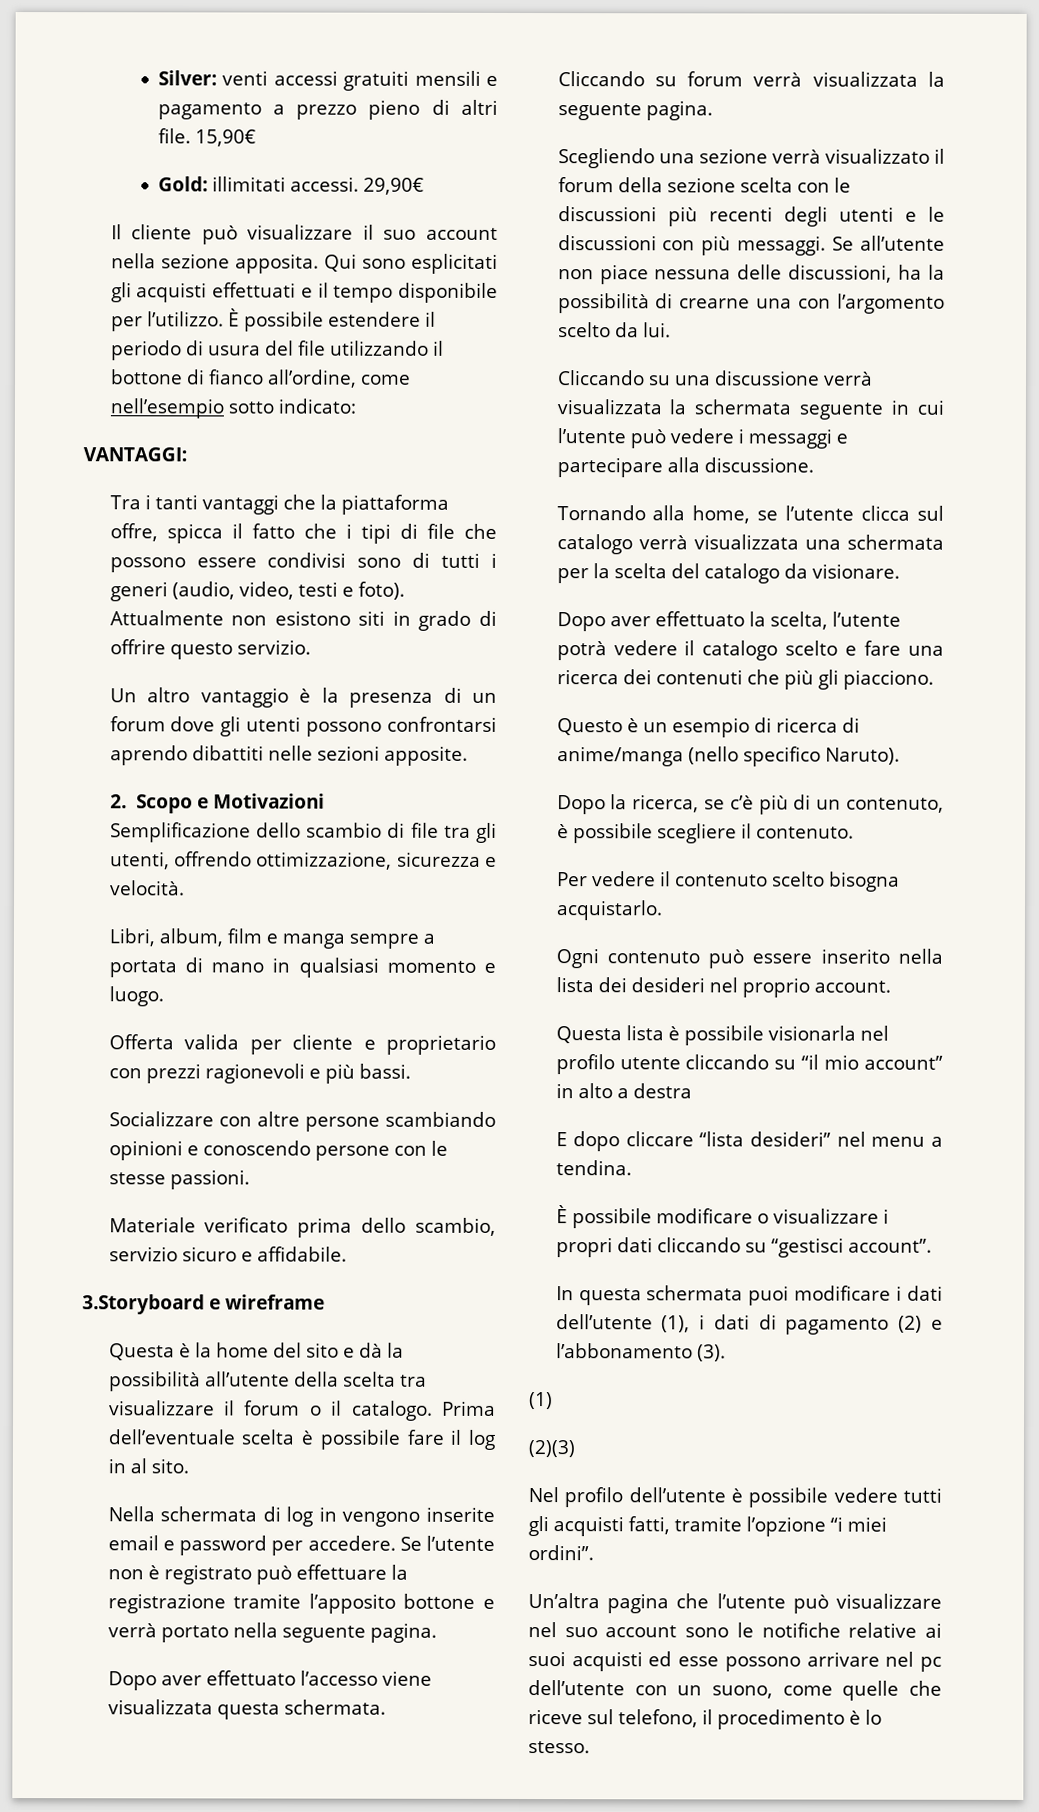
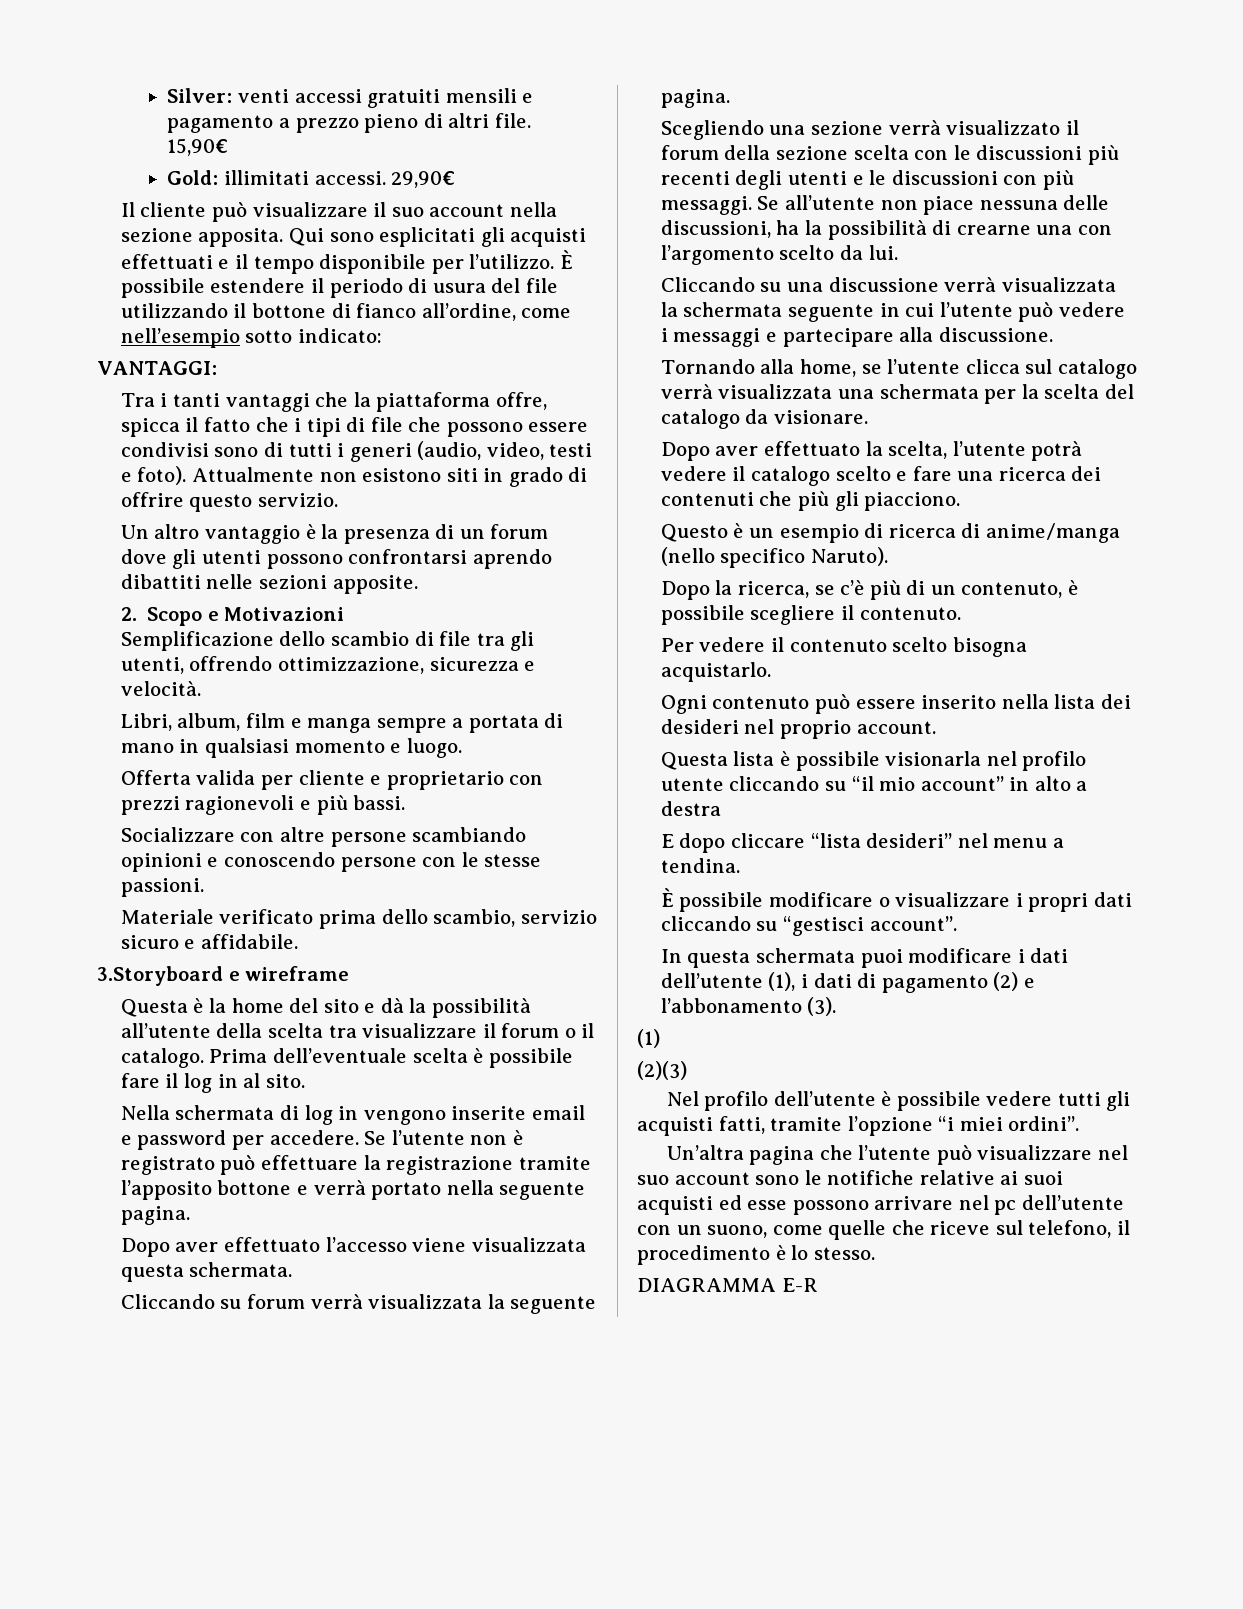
(590, 1747) none -> [637,1278,818,1292] // DIAGRAMMA E-R

